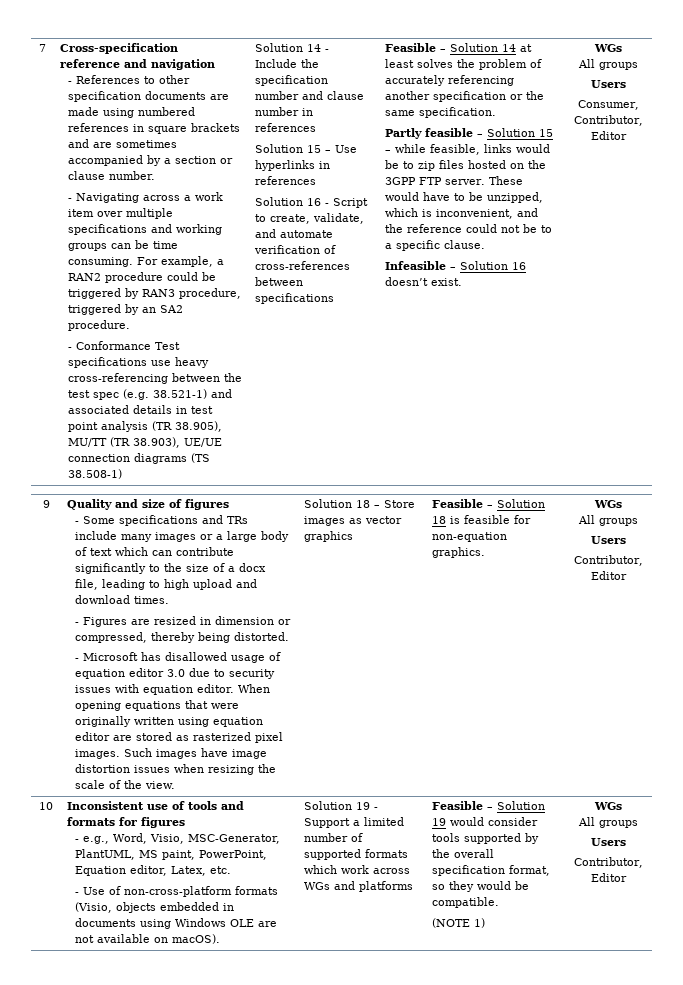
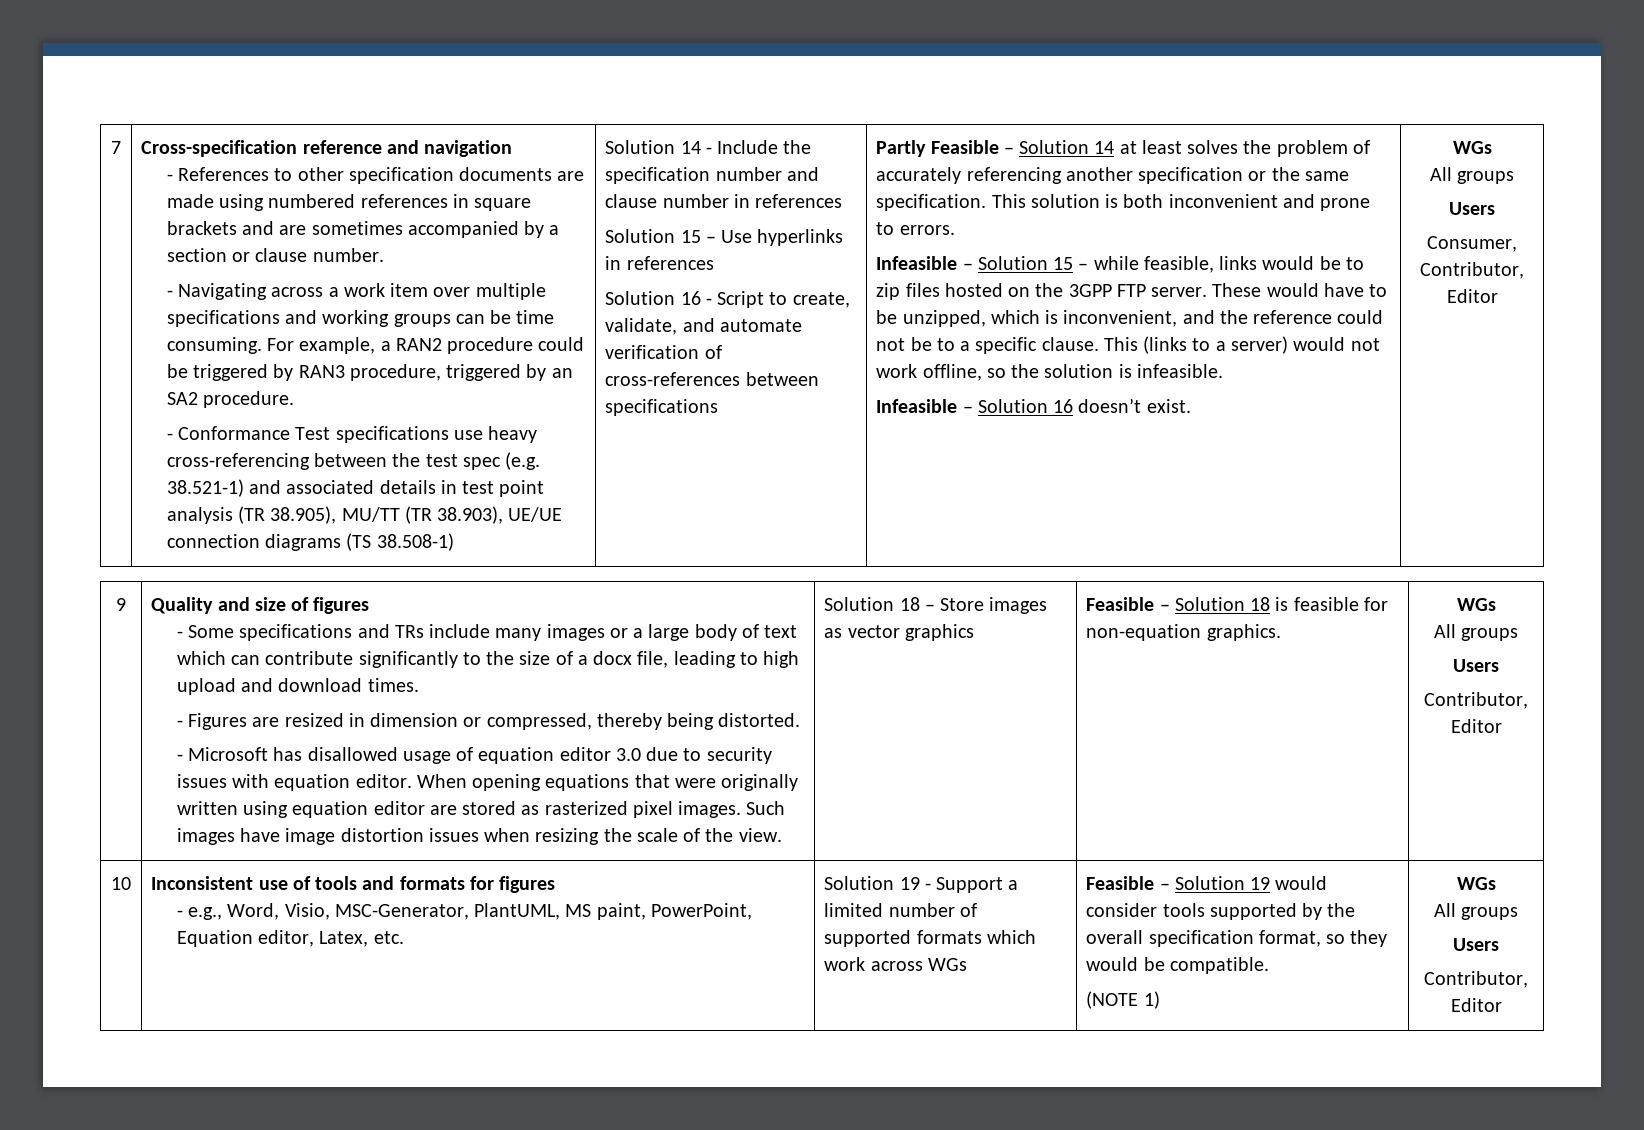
(335, 298) none -> [876,140,927,157] Partly
[385,128,474,139] // Partly feasible -> [991,194,1371,211] [876,222,955,235] [876,256,958,270] This solution is both inconvenient and prone to errors. // Infeasible
(486, 244) none -> [1103,336,1380,354] [876,364,1223,381] This (links to a server) would not work offline, so the solution is infeasible.
[74,886,278,897] [74,902,234,913] [74,918,277,929] [74,934,220,944] // - Use of non-cross-platform formats (Visio, objects embedded in documents using Windows OLE are not available on macOS). -> (404, 937) none
[334,881,414,892] and platforms -> (967, 964) none

